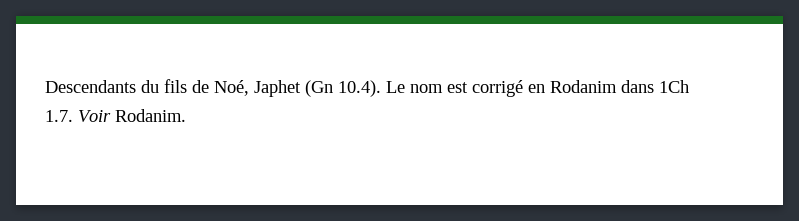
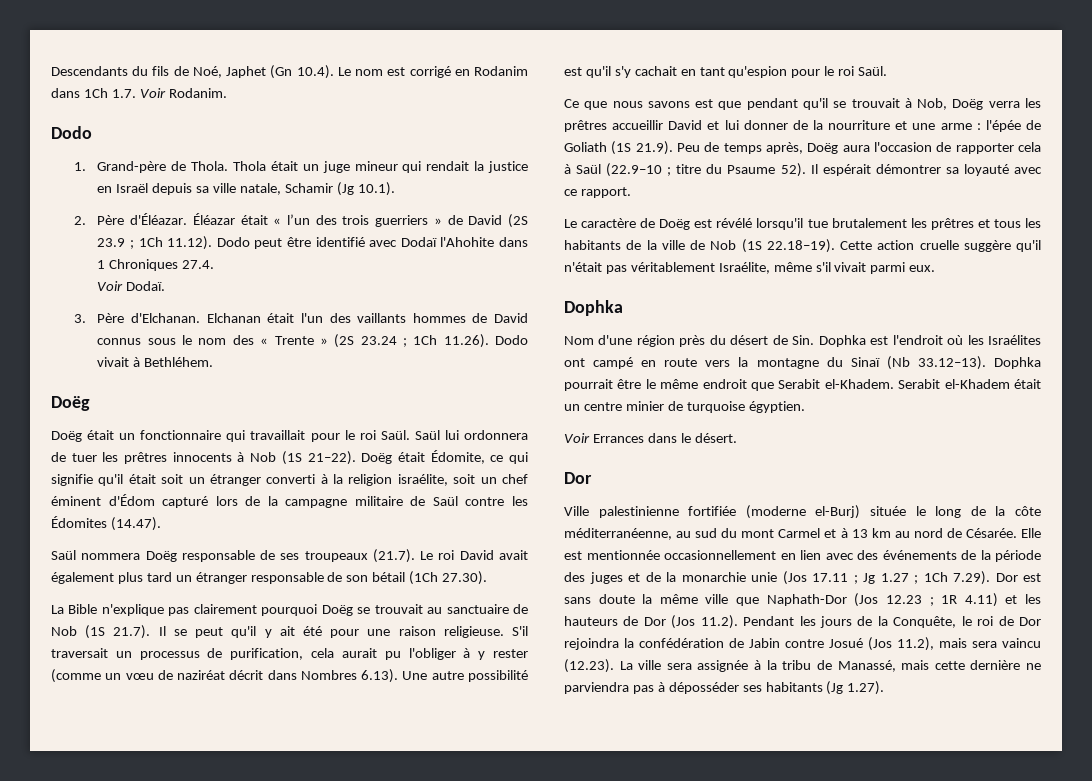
(186, 115) none -> [51,126,92,139] [74,161,528,173] [97,182,395,196] [74,213,528,228] [97,236,528,250] [97,259,215,271] [97,281,166,291] [74,313,529,323] [97,334,529,348] [97,357,214,367] [51,396,90,411] [51,430,528,442] [51,450,528,465] [51,474,528,486] [51,494,528,508] [51,516,161,531] [51,549,528,563] [51,571,488,585] [51,604,528,616] [51,625,528,639] [51,648,528,660] [51,669,528,683] [564,66,888,78] [564,98,1041,110] [564,120,1042,132] [564,141,1041,155] [564,163,1042,177] [564,187,631,198] [564,218,1041,230] [564,239,1041,253] [564,262,936,274] [564,300,623,316] [564,335,1041,347] [564,356,1041,370] [564,379,1041,391] [564,401,805,413] [564,433,737,443] [564,472,592,484] [564,505,1041,519] [564,528,1041,540] [564,550,1041,562] [564,571,1041,585] [564,593,1042,607] [564,615,1041,629] [564,637,1041,651] [564,659,1041,673] [564,681,885,695] // Dodo // 1. Grand-père de Thola. Thola était un juge mineur qui rendait la justice en Israël depuis sa ville natale, Schamir (Jg 10.1). // 2. Père d'Éléazar. Éléazar était « l’un des trois guerriers » de David (2S 23.9 ; 1Ch 11.12). Dodo peut être identifié avec Dodaï l'Ahohite dans 1 Chroniques 27.4. // Voir Dodaï. // 3. Père d'Elchanan. Elchanan était l'un des vaillants hommes de David connus sous le nom des « Trente » (2S 23.24 ; 1Ch 11.26). Dodo vivait à Bethléhem. // Doëg // Doëg était un fonctionnaire qui travaillait pour le roi Saül. Saül lui ordonnera de tuer les prêtres innocents à Nob (1S 21–22). Doëg était Édomite, ce qui signifie qu'il était soit un étranger converti à la religion israélite, soit un chef éminent d'Édom capturé lors de la campagne militaire de Saül contre les Édomites (14.47). // Saül nommera Doëg responsable de ses troupeaux (21.7). Le roi David avait également plus tard un étranger responsable de son bétail (1Ch 27.30). // La Bible n'explique pas clairement pourquoi Doëg se trouvait au sanctuaire de Nob (1S 21.7). Il se peut qu'il y ait été pour une raison religieuse. S'il traversait un processus de purification, cela aurait pu l'obliger à y rester (comme un vœu de naziréat décrit dans Nombres 6.13). Une autre possibilité est qu'il s'y cachait en tant qu'espion pour le roi Saül. // Ce que nous savons est que pendant qu'il se trouvait à Nob, Doëg verra les prêtres accueillir David et lui donner de la nourriture et une arme : l'épée de Goliath (1S 21.9). Peu de temps après, Doëg aura l'occasion de rapporter cela à Saül (22.9–10 ; titre du Psaume 52). Il espérait démontrer sa loyauté avec ce rapport. // Le caractère de Doëg est révélé lorsqu'il tue brutalement les prêtres et tous les habitants de la ville de Nob (1S 22.18–19). Cette action cruelle suggère qu'il n'était pas véritablement Israélite, même s'il vivait parmi eux. // Dophka // Nom d'une région près du désert de Sin. Dophka est l'endroit où les Israélites ont campé en route vers la montagne du Sinaï (Nb 33.12–13). Dophka pourrait être le même endroit que Serabit el-Khadem. Serabit el-Khadem était un centre minier de turquoise égyptien. // Voir Errances dans le désert. // Dor // Ville palestinienne fortifiée (moderne el-Burj) située le long de la côte méditerranéenne, au sud du mont Carmel et à 13 km au nord de Césarée. Elle est mentionnée occasionnellement en lien avec des événements de la période des juges et de la monarchie unie (Jos 17.11 ; Jg 1.27 ; 1Ch 7.29). Dor est sans doute la même ville que Naphath-Dor (Jos 12.23 ; 1R 4.11) et les hauteurs de Dor (Jos 11.2). Pendant les jours de la Conquête, le roi de Dor rejoindra la confédération de Jabin contre Josué (Jos 11.2), mais sera vaincu (12.23). La ville sera assignée à la tribu de Manassé, mais cette dernière ne parviendra pas à déposséder ses habitants (Jg 1.27).

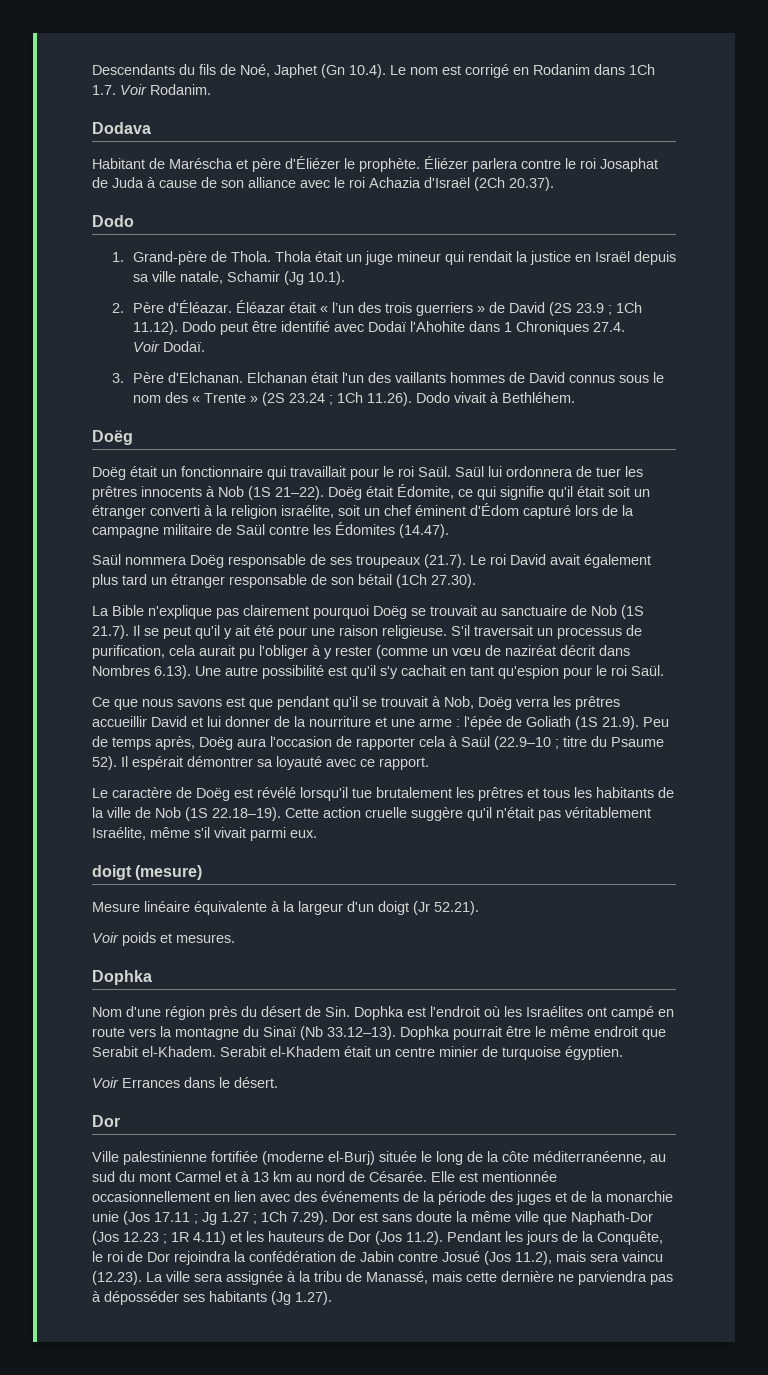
(227, 93) none -> [92,122,151,134] [92,156,658,172] [92,177,554,191] // Dodava // Habitant de Maréscha et père d'Éliézer le prophète. Éliézer parlera contre le roi Josaphat de Juda à cause de son alliance avec le roi Achazia d'Israël (2Ch 20.37).
(936, 268) none -> [92,865,203,880] [92,901,479,915] [92,932,235,946] // doigt (mesure) // Mesure linéaire équivalente à la largeur d'un doigt (Jr 52.21). // Voir poids et mesures.

